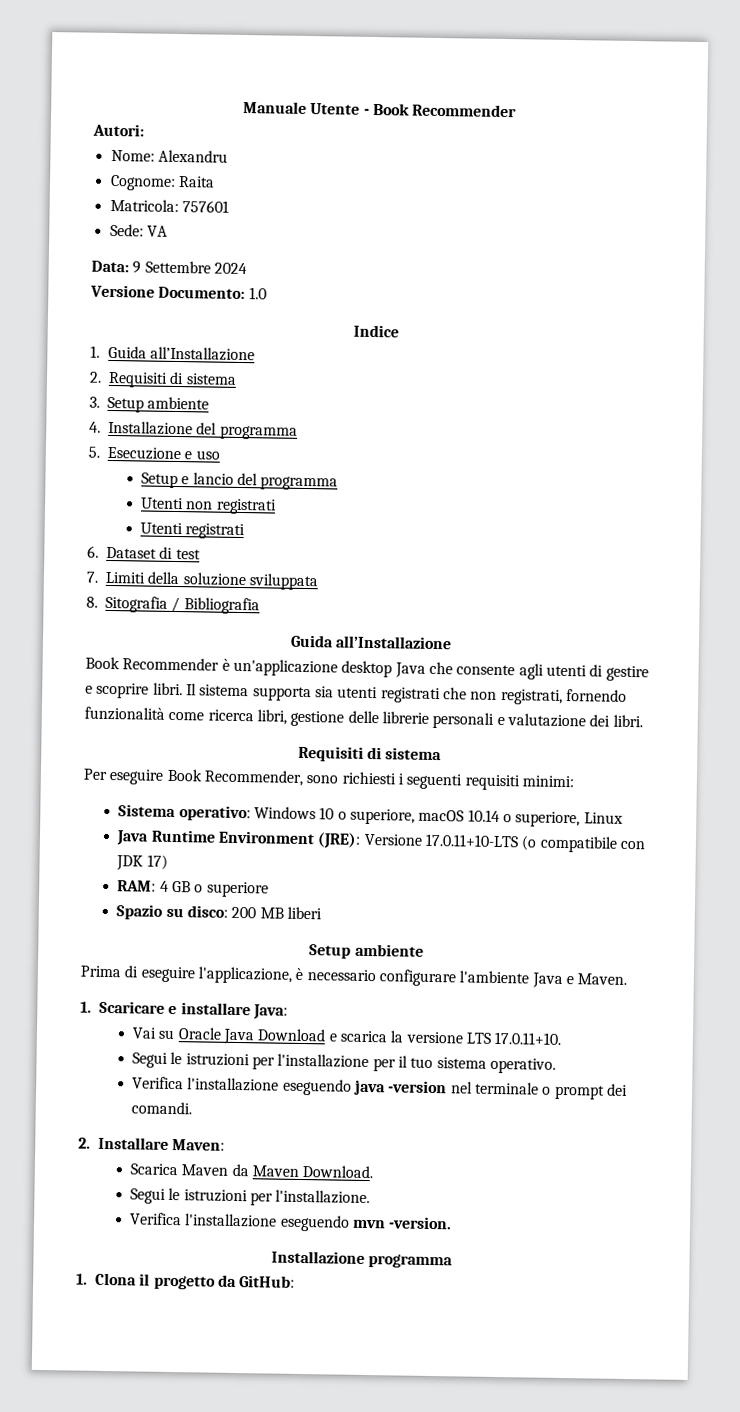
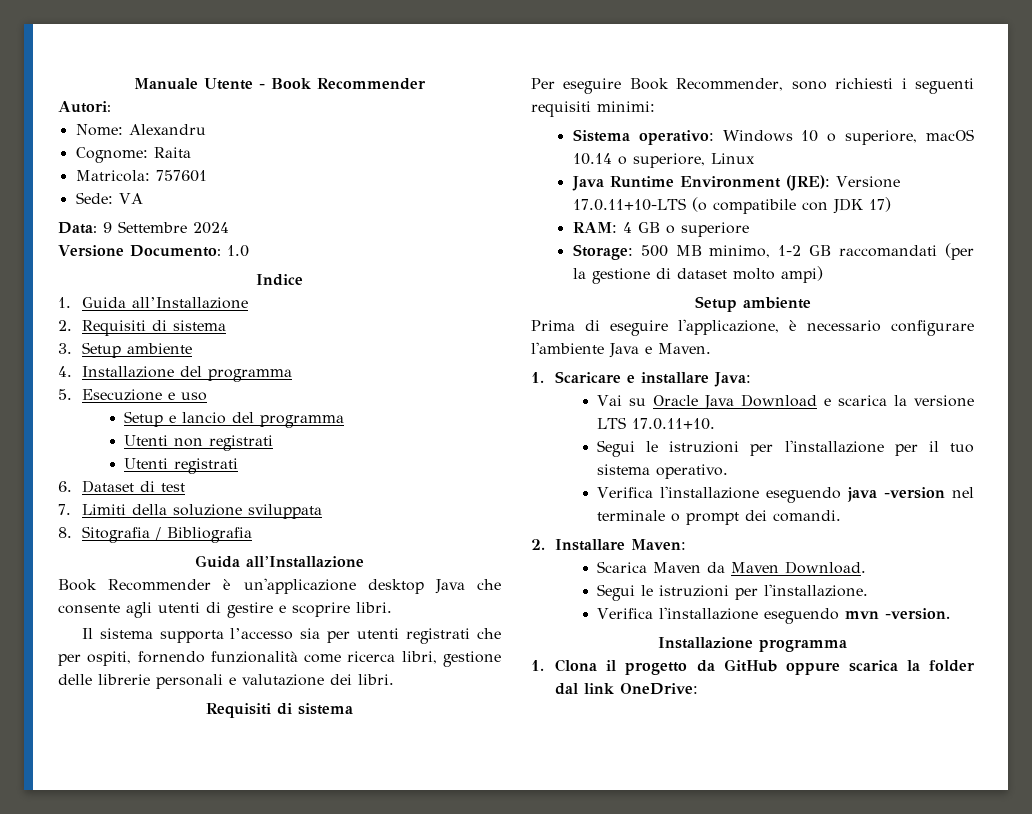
(183, 689) none -> (392, 607) //
[314,686,334,698] sia -> [230,628,351,643] l’accesso sia per
[470,688,563,705] non registrati, -> [58,651,132,666] per ospiti,
[116,904,322,920] Spazio su disco: 200 MB liberi -> [572,243,974,260] [572,266,823,284] Storage: 500 MB minimo, 1-2 GB raccomandati (per la gestione di dataset molto ampi)
[239,1275,296,1288] GitHub: -> [723,659,975,675] [555,683,699,695] GitHub oppure scarica la folder dal link OneDrive:

